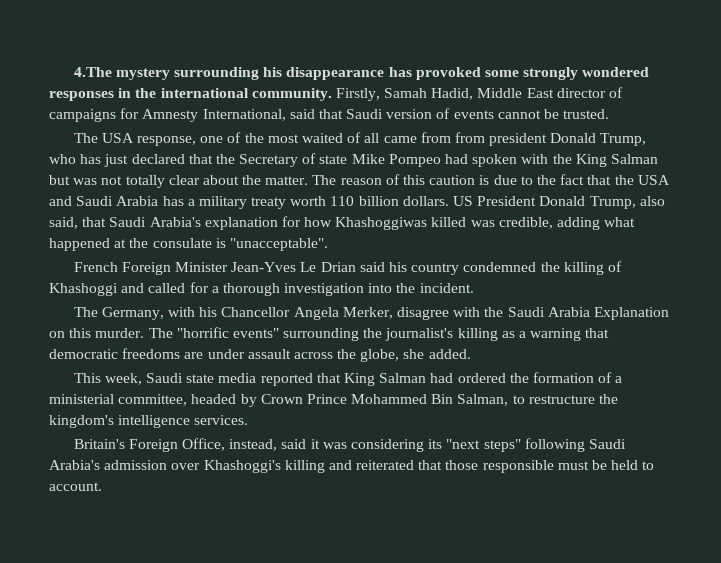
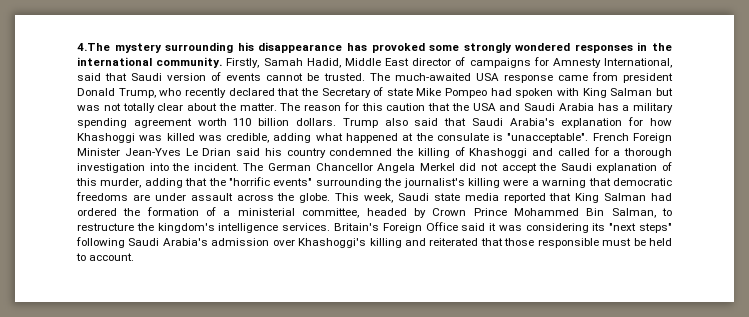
[73,132,380,146] // The USA response, one of the most waited of all -> [369,73,553,83] The much-awaited USA response
[454,132,485,143] from -> (618, 76) none
[80,154,129,167] has just -> [184,88,226,98] recently
[552,154,572,164] the -> (580, 92) none
[385,174,400,185] of -> [343,102,359,111] for
[479,174,585,185] is due to the fact -> (426, 107) none
[251,197,287,209] treaty -> [77,118,192,128] spending agreement
[453,196,665,209] [49,217,78,229] US President Donald Trump, also said, -> [342,118,439,128] Trump also said
[335,217,428,230] Khashoggiwas -> [77,133,163,143] Khashoggi was
(328, 244) // -> (589, 138) none
[73,307,669,320] [49,328,173,338] // The Germany, with his Chancellor Angela Merker, disagree with the Saudi Arabia Explanation on this murder. The -> [243,162,673,173] [76,178,226,188] The German Chancellor Angela Merkel did not accept the Saudi explanation of this murder, adding that the
[501,331,515,338] as -> [503,179,529,186] were
[360,349,471,362] globe, she added. // -> [299,193,331,203] globe.
(249, 420) // -> (331, 227) none
[182,438,278,451] Office, instead, -> [425,222,458,231] Office

